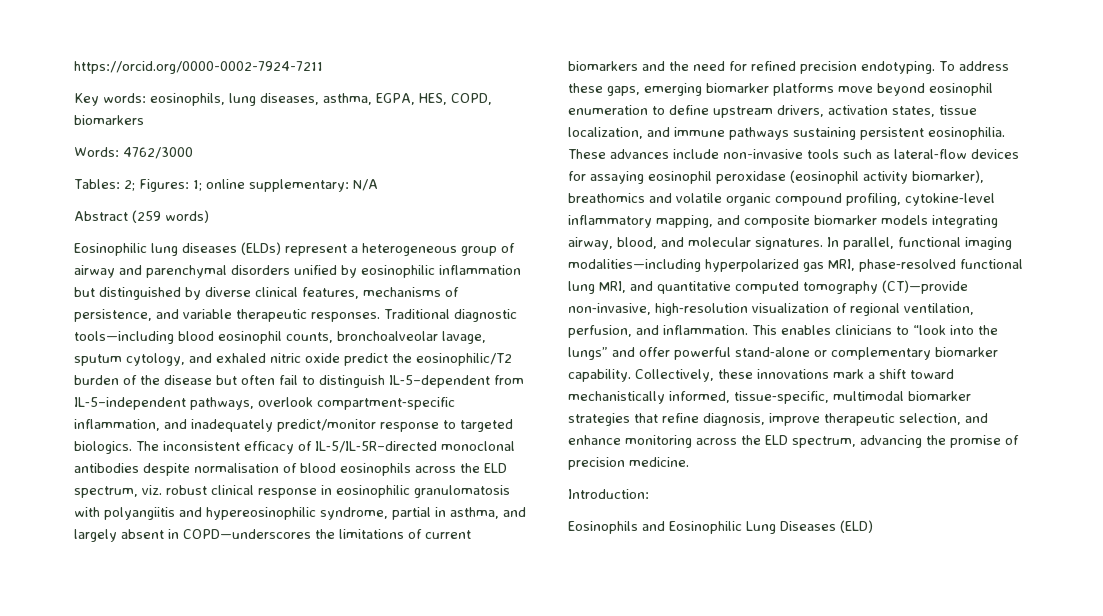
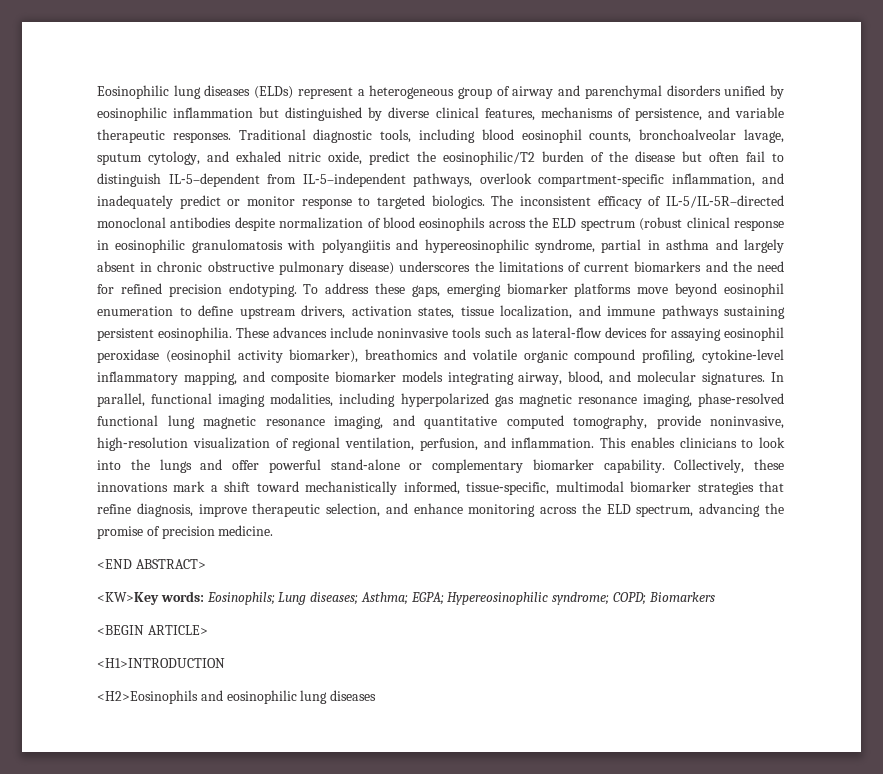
[74,61,323,74] [74,93,492,106] [74,115,144,125] [74,147,193,159] [74,179,378,192] [74,210,209,223] https://orcid.org/0000-0002-7924-7211 // Key words: eosinophils, lung diseases, asthma, EGPA, HES, COPD, biomarkers // Words: 4762/3000 // Tables: 2; Figures: 1; online supplementary: N/A // Abstract (259 words) // -> (97, 92) none
[74,331,174,344] tools—including -> [380,129,476,143] tools, including
[305,353,340,363] oxide -> [328,151,362,165] oxide,
[277,419,376,432] predict/monitor -> [179,195,295,209] predict or monitor
[194,463,279,473] normalisation -> [279,217,364,229] normalization
[74,485,207,498] spectrum, viz. robust -> [580,217,683,231] spectrum (robust
[450,507,499,519] asthma, -> [666,239,710,250] asthma
[183,529,311,539] COPD—underscores -> [157,261,471,275] chronic obstructive pulmonary disease) underscores
[723,149,803,159] non-invasive -> [377,328,449,338] noninvasive
[568,259,1023,272] [568,280,968,294] [568,303,651,315] modalities—including hyperpolarized gas MRI, phase‑resolved functional lung MRI, and quantitative computed tomography (CT)—provide non‑invasive, -> [270,393,785,407] [97,415,784,429] modalities, including hyperpolarized gas magnetic resonance imaging, phase‑resolved functional lung magnetic resonance imaging, and quantitative computed tomography, provide noninvasive,
[913,325,946,335] “look -> [759,437,785,448] look
[568,347,608,360] lungs” -> [159,459,192,473] lungs
[568,489,649,499] [568,520,873,534] Introduction: // Eosinophils and Eosinophilic Lung Diseases (ELD) -> [97,559,206,569] [97,591,715,605] [97,625,208,635] [97,658,225,668] [97,690,377,704] <END ABSTRACT> // <KW>Key words: Eosinophils; Lung diseases; Asthma; EGPA; Hypereosinophilic syndrome; COPD; Biomarkers // <BEGIN ARTICLE> // <H1>INTRODUCTION // <H2>Eosinophils and eosinophilic lung diseases

